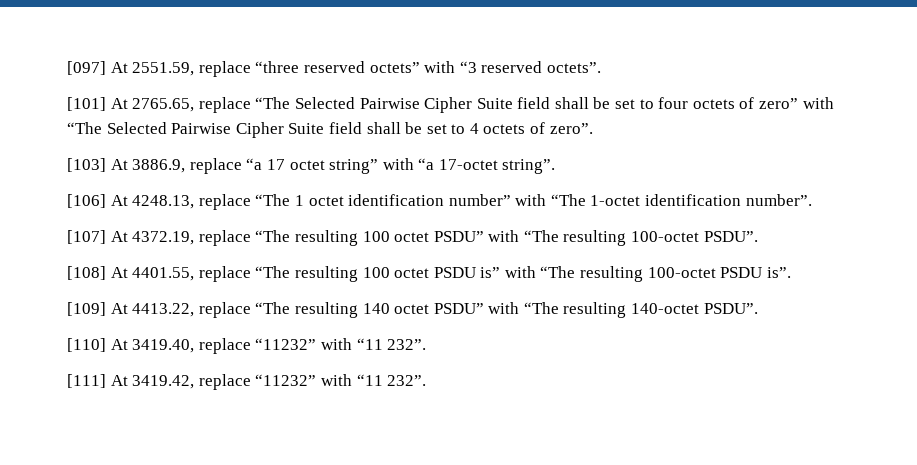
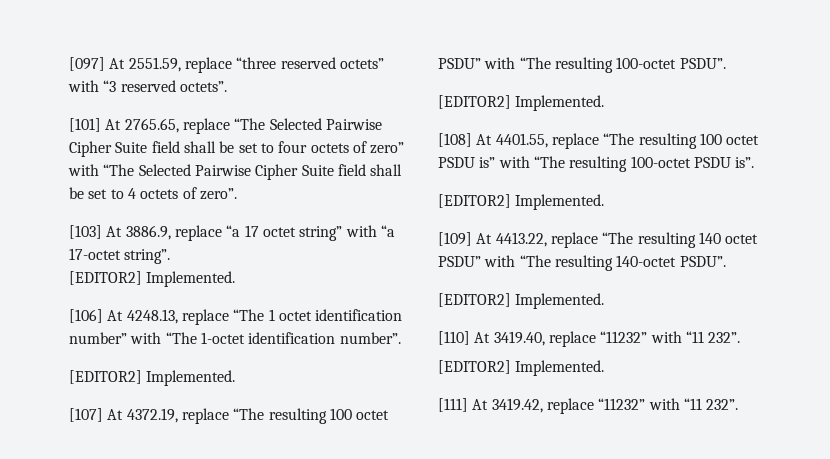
(556, 166) none -> [69,271,236,287] // [EDITOR2] Implemented.
(812, 200) none -> [69,370,236,386] // [EDITOR2] Implemented.
(758, 236) none -> [438,95,605,111] // [EDITOR2] Implemented.
(791, 272) none -> [438,194,605,210] // [EDITOR2] Implemented.
(758, 308) none -> [438,293,605,309] // [EDITOR2] Implemented.
(427, 344) none -> [438,360,605,376] // [EDITOR2] Implemented.

